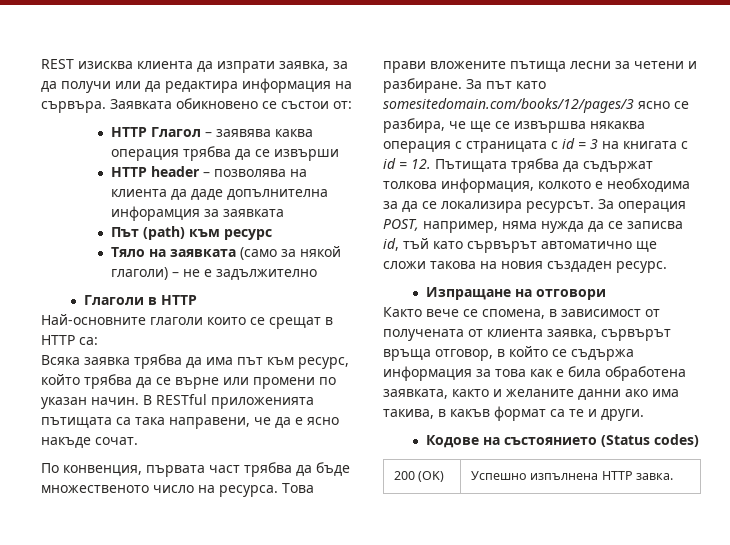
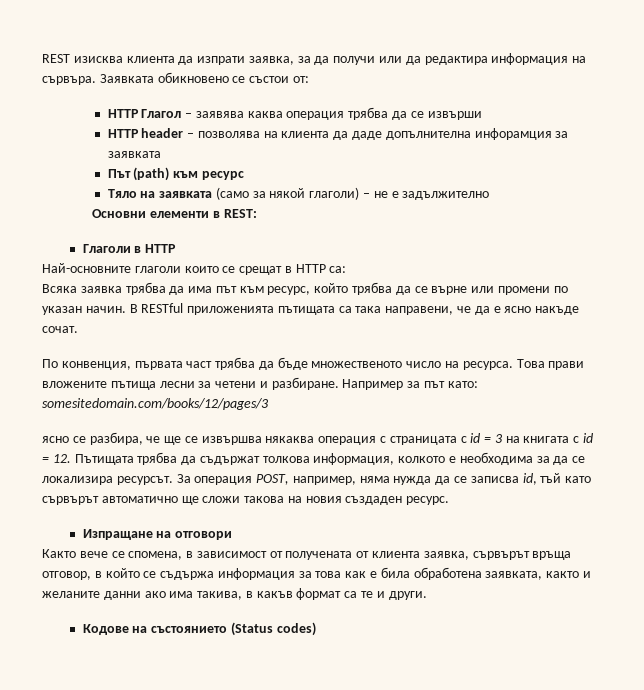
(317, 274) none -> [92,209,257,218] // Основни елементи в REST:
[466,79,546,89] За път като -> [342,379,478,390] Например за път като:
(634, 105) none -> (269, 404) //
[393,471,445,482] [470,471,673,480] // 200 (OK) | Успешно изпълнена HTTP завка. -> (316, 629) none

